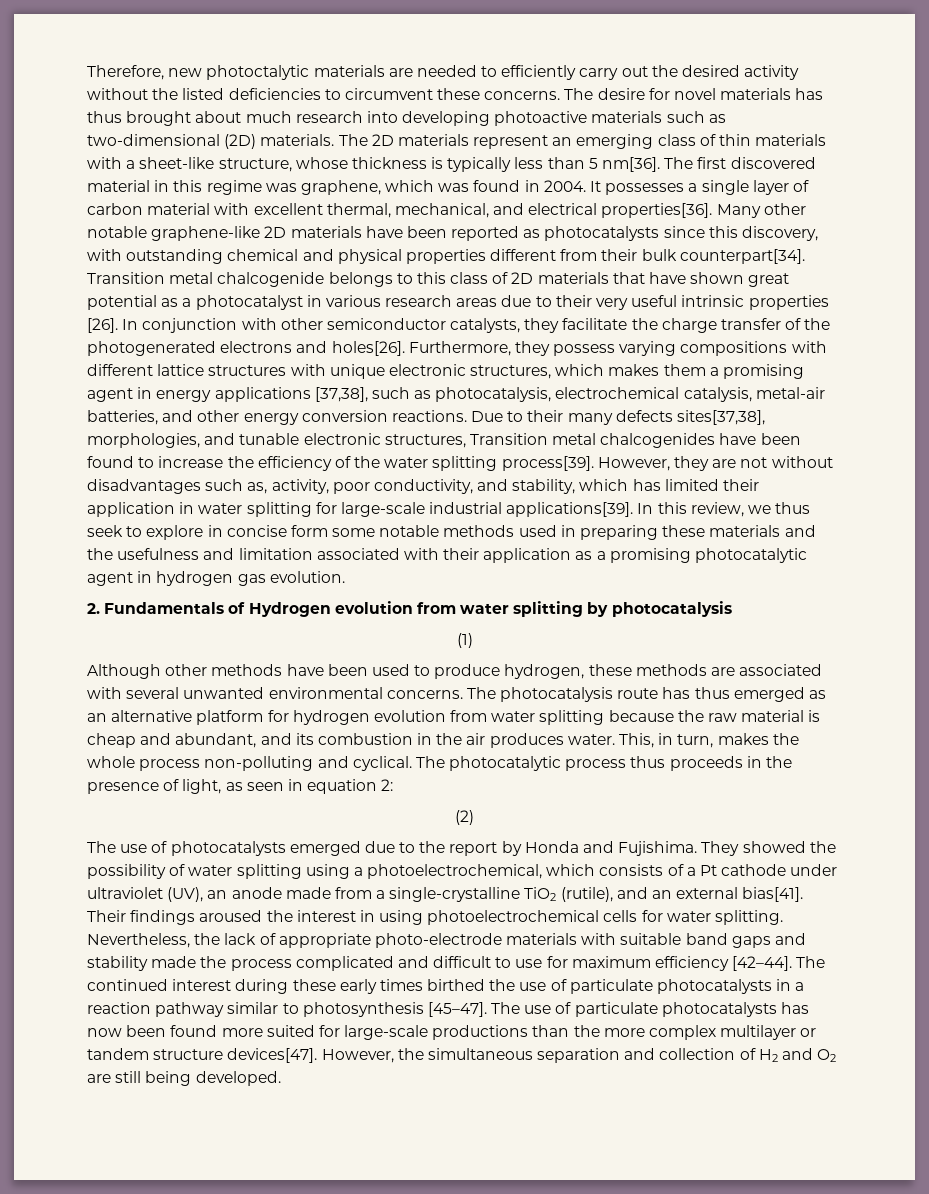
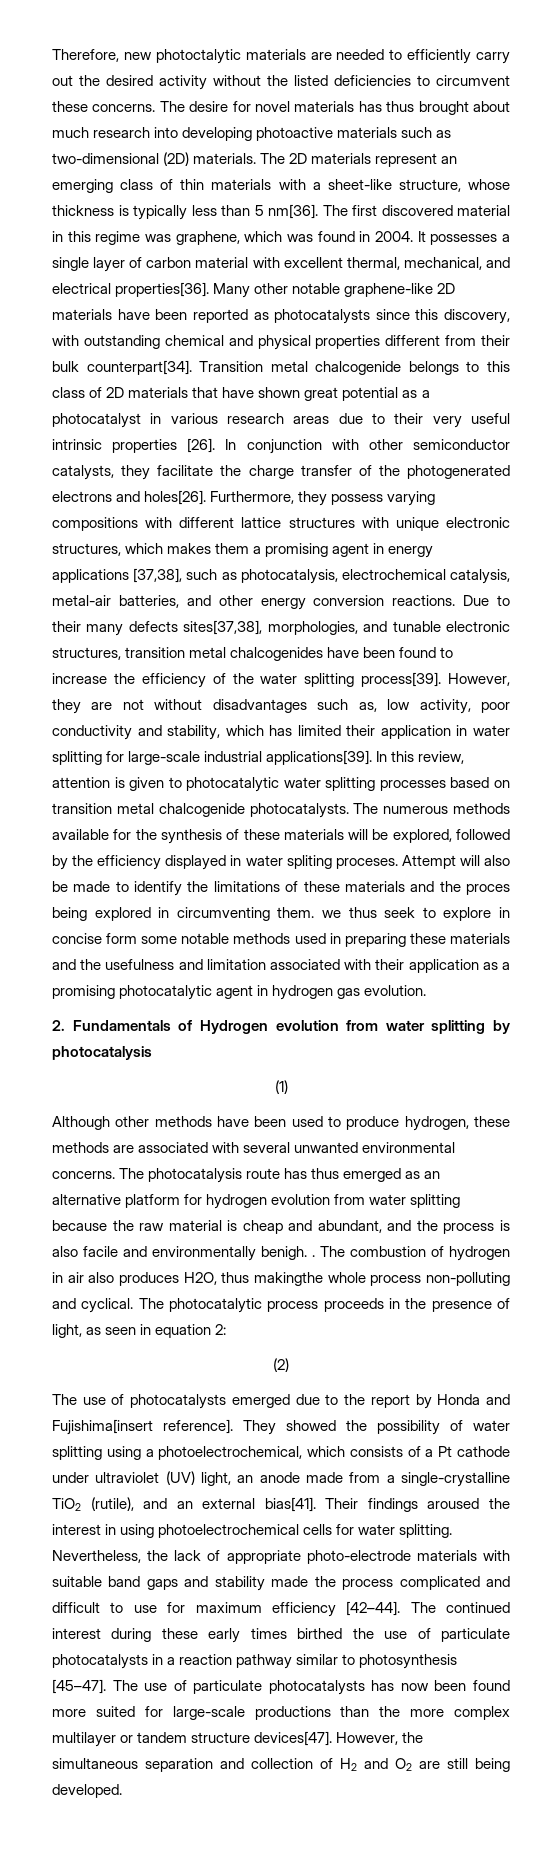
[469,433,548,445] Transition -> [125,647,186,658] transition
(268, 488) none -> [387,699,411,710] low
[373,479,473,494] conductivity, -> [52,725,132,740] conductivity
(744, 509) none -> [52,777,510,792] [52,803,510,818] [52,829,511,844] [52,855,511,870] [52,881,511,896] [52,907,315,921] attention is given to photocatalytic water splitting processes based on transition metal chalcogenide photocatalysts. The numerous methods available for the synthesis of these materials will be explored, followed by the efficiency displayed in water spliting proceses. Attempt will also be made to identify the limitations of these materials and the proces being explored in circumventing them.
[295,733,799,748] its combustion in the air produces water. This, in turn, makes the -> [416,1220,511,1234] [52,1246,510,1261] [52,1272,323,1286] the process is also facile and environmentally benigh. . The combustion of hydrogen in air also produces H2O, thus makingthe
[630,756,666,768] thus -> (319, 1306) none
[618,841,698,856] Fujishima. -> [52,1419,233,1435] Fujishima[insert reference].
[167,887,204,902] (UV), -> [165,1471,232,1486] (UV) light,

